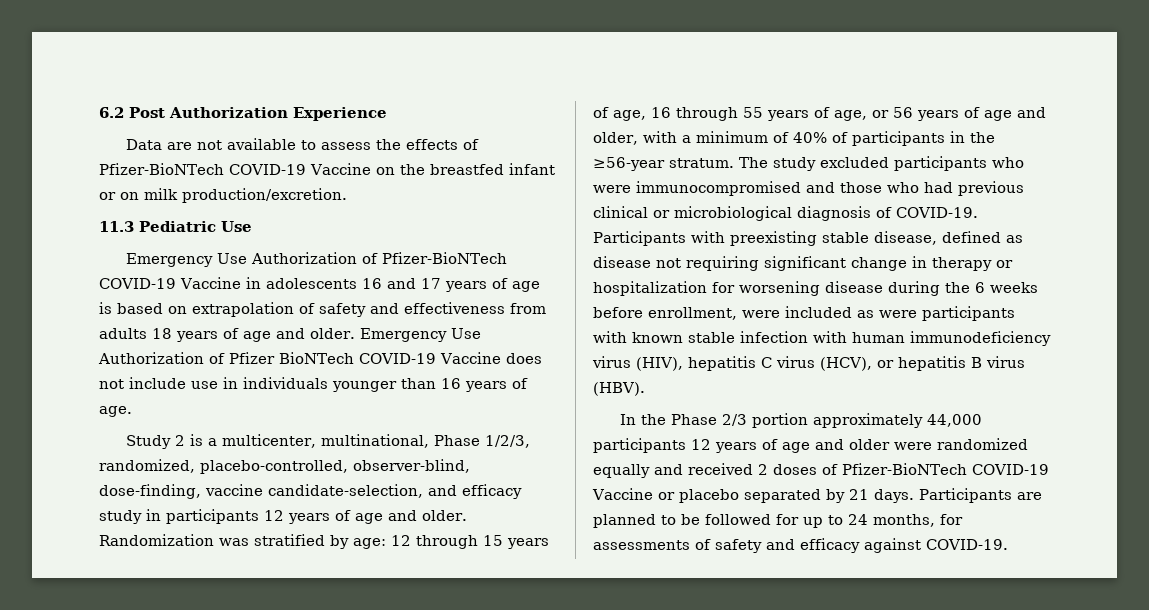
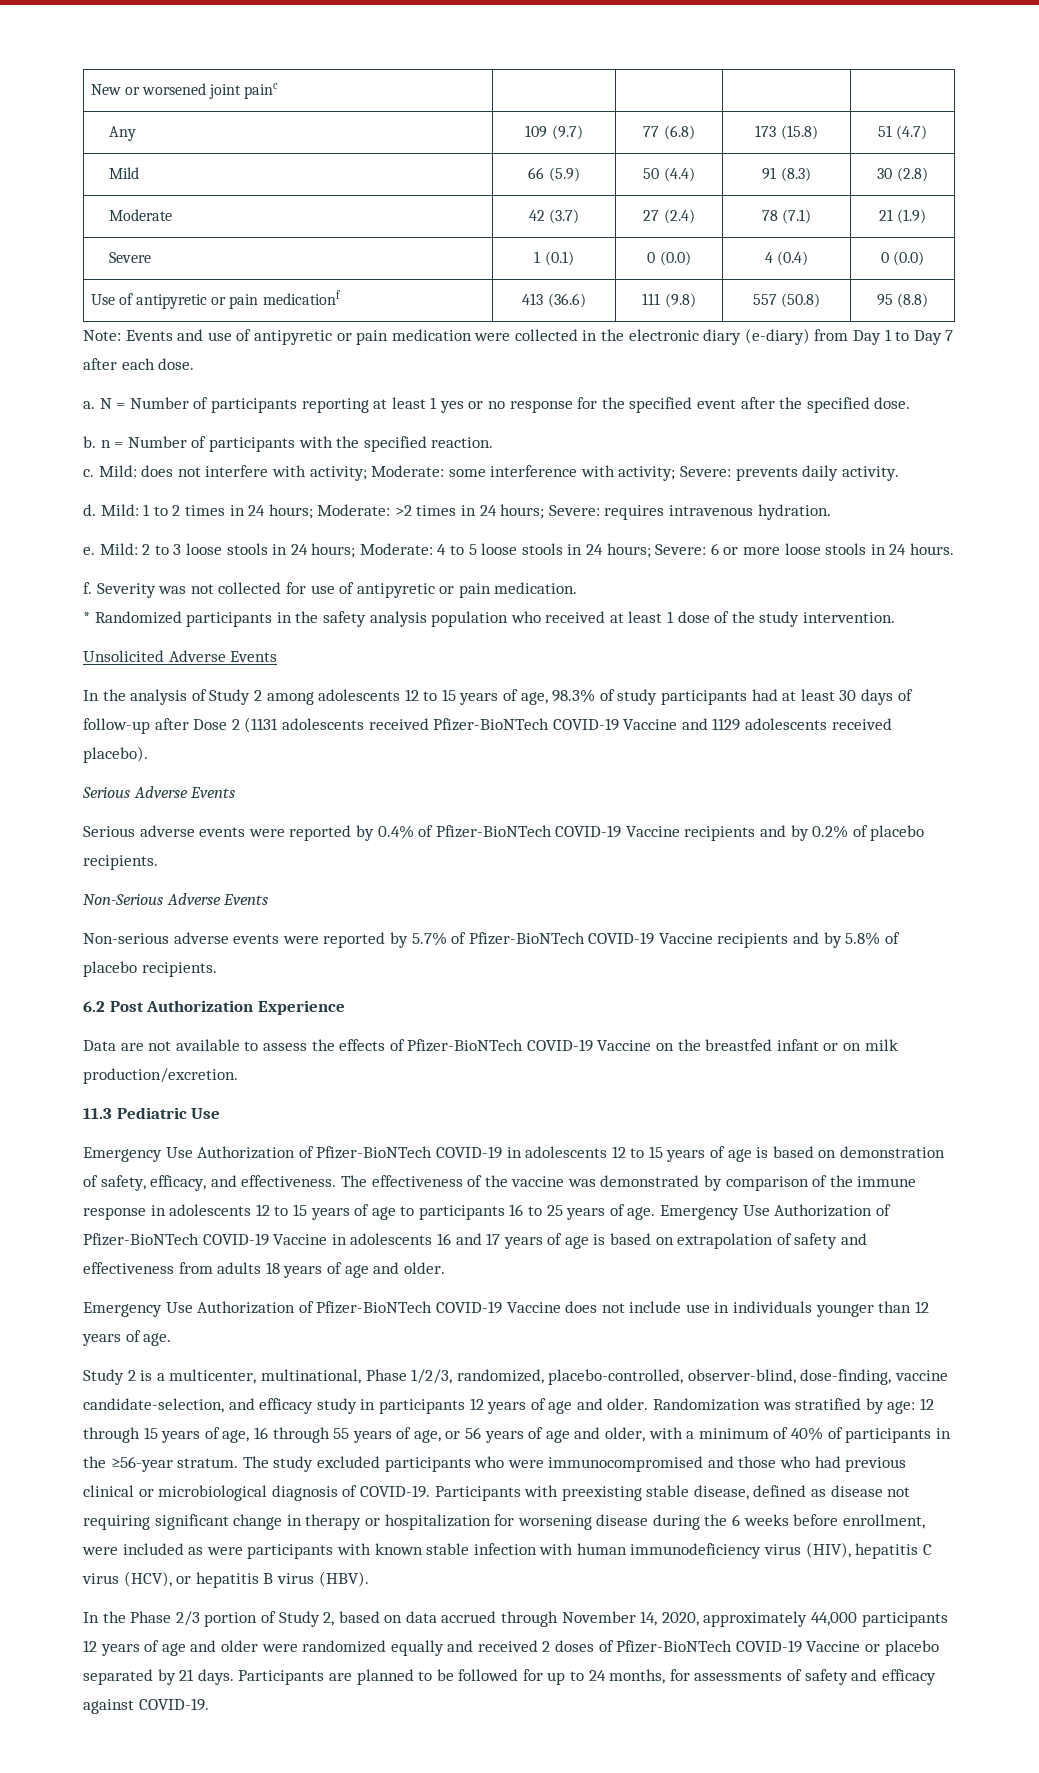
(99, 112) none -> [90,83,279,99] [108,126,136,141] [525,125,583,140] [643,125,695,140] [755,125,818,140] [877,125,928,140] [108,167,139,179] [528,167,580,182] [643,167,695,182] [762,167,811,182] [877,167,928,182] [108,209,172,221] [528,209,580,224] [643,209,695,224] [761,209,812,224] [878,209,927,224] [108,252,151,263] [534,251,574,266] [647,251,691,266] [764,251,809,266] [880,251,925,266] [90,290,341,309] [522,293,586,308] [642,293,696,308] [752,293,821,308] [876,293,929,308] [83,328,954,345] [83,358,195,370] [83,397,911,413] [83,436,494,452] [83,465,899,481] [83,504,831,520] [83,543,954,558] [83,582,578,598] [83,611,896,627] [83,650,278,662] [83,689,913,705] [83,717,892,734] [83,746,148,763] [82,786,236,798] [83,825,925,841] [83,855,158,870] [83,893,269,905] [83,932,900,948] [83,961,217,977] New or worsened joint painc | | | | // Any | 109 (9.7) | 77 (6.8) | 173 (15.8) | 51 (4.7) // Mild | 66 (5.9) | 50 (4.4) | 91 (8.3) | 30 (2.8) // Moderate | 42 (3.7) | 27 (2.4) | 78 (7.1) | 21 (1.9) // Severe | 1 (0.1) | 0 (0.0) | 4 (0.4) | 0 (0.0) // Use of antipyretic or pain medicationf | 413 (36.6) | 111 (9.8) | 557 (50.8) | 95 (8.8) // Note: Events and use of antipyretic or pain medication were collected in the electronic diary (e-diary) from Day 1 to Day 7 after each dose. // a. N = Number of participants reporting at least 1 yes or no response for the specified event after the specified dose. // b. n = Number of participants with the specified reaction. // c. Mild: does not interfere with activity; Moderate: some interference with activity; Severe: prevents daily activity. // d. Mild: 1 to 2 times in 24 hours; Moderate: >2 times in 24 hours; Severe: requires intravenous hydration. // e. Mild: 2 to 3 loose stools in 24 hours; Moderate: 4 to 5 loose stools in 24 hours; Severe: 6 or more loose stools in 24 hours. // f. Severity was not collected for use of antipyretic or pain medication. // * Randomized participants in the safety analysis population who received at least 1 dose of the study intervention. // Unsolicited Adverse Events // In the analysis of Study 2 among adolescents 12 to 15 years of age, 98.3% of study participants had at least 30 days of follow-up after Dose 2 (1131 adolescents received Pfizer-BioNTech COVID-19 Vaccine and 1129 adolescents received placebo). // Serious Adverse Events // Serious adverse events were reported by 0.4% of Pfizer-BioNTech COVID-19 Vaccine recipients and by 0.2% of placebo recipients. // Non-Serious Adverse Events // Non-serious adverse events were reported by 5.7% of Pfizer-BioNTech COVID-19 Vaccine recipients and by 5.8% of placebo recipients. //
(176, 283) none -> [506,1146,946,1162] [83,1175,917,1191] [83,1204,891,1220] [83,1233,269,1246] in adolescents 12 to 15 years of age is based on demonstration of safety, efficacy, and effectiveness. The effectiveness of the vaccine was demonstrated by comparison of the immune response in adolescents 12 to 15 years of age to participants 16 to 25 years of age. Emergency Use Authorization of Pfizer-BioNTech COVID-19
[359,328,481,342] [98,352,354,364] Emergency Use Authorization of Pfizer BioNTech -> [83,1301,433,1317] // Emergency Use Authorization of Pfizer-BioNTech
[441,378,461,389] 16 -> [914,1301,929,1313] 12
(808, 420) none -> [260,1611,699,1627] of Study 2, based on data accrued through November 14, 2020,

